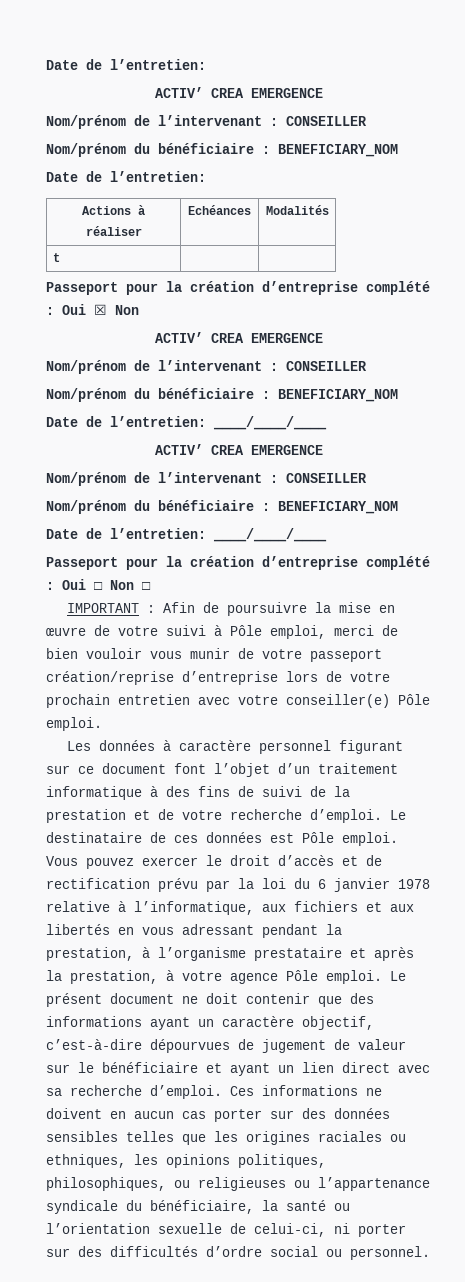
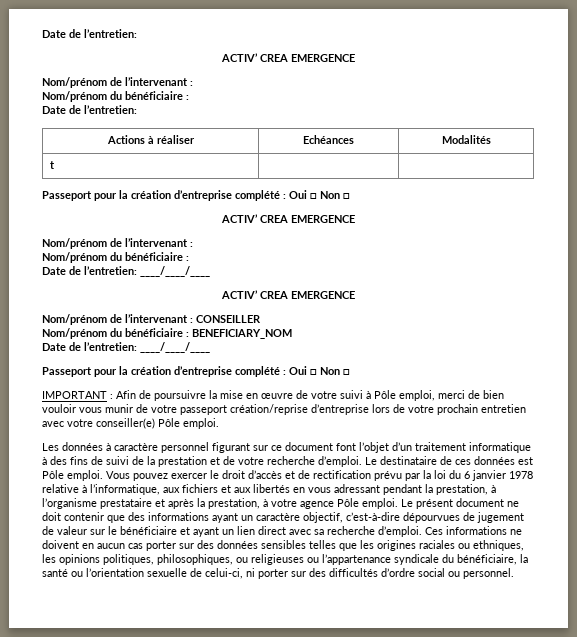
[286,116,367,126] [46,143,398,157] CONSEILLER // Nom/prénom du bénéficiaire : BENEFICIARY_NOM -> [42,91,189,102] // Nom/prénom du bénéficiaire :
[94,304,139,315] [155,332,323,343] [46,360,367,374] [46,388,398,402] ☒ Non // ACTIV’ CREA EMERGENCE // Nom/prénom de l’intervenant : CONSEILLER // Nom/prénom du bénéficiaire : BENEFICIARY_NOM -> [310,191,350,199] [221,214,355,223] [42,238,193,249] [42,252,189,263] □ Non □ // ACTIV’ CREA EMERGENCE // Nom/prénom de l’intervenant : // Nom/prénom du bénéficiaire :

